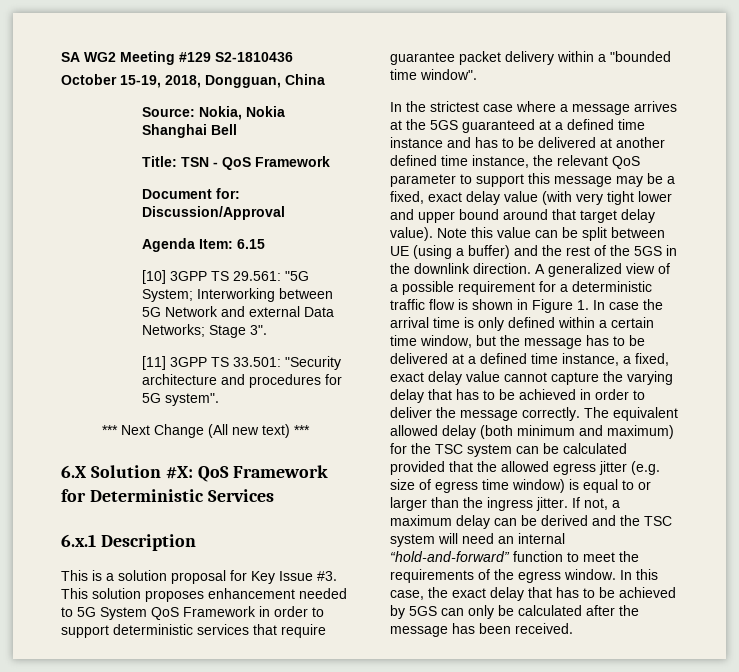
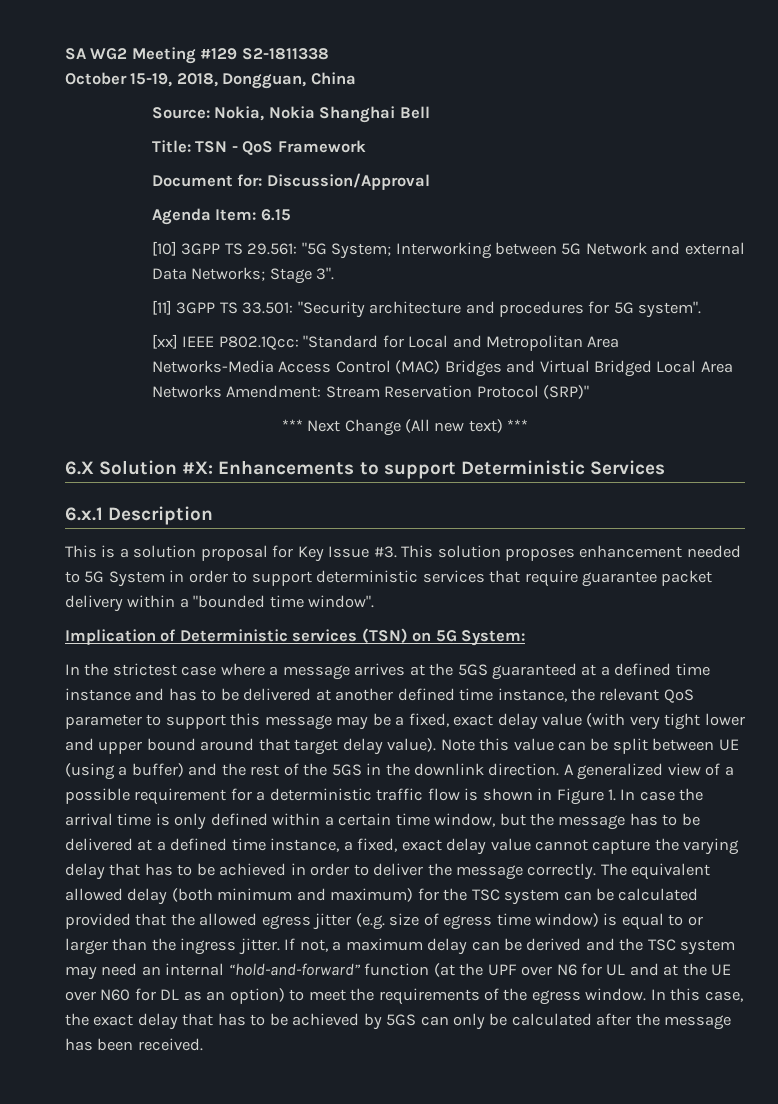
[215,52,293,62] S2-1810436 -> [241,48,329,60] S2-1811338
(220, 399) none -> [151,334,620,351] [151,360,733,377] [151,385,590,399] // [xx] IEEE P802.1Qcc: "Standard for Local and Metropolitan Area Networks-Media Access Control (MAC) Bridges and Virtual Bridged Local Area Networks Amendment: Stream Reservation Protocol (SRP)"
[197,465,329,482] [61,489,86,502] QoS Framework for -> [218,460,456,479] Enhancements to support
[151,606,256,620] QoS Framework -> (165, 579) none
(477, 74) none -> [65,628,526,646] // Implication of Deterministic services (TSN) on 5G System:
[438,533,458,544] will -> [65,966,97,980] may
(563, 556) none -> [433,963,732,977] [65,988,285,1004] (at the UPF over N6 for UL and at the UE over N60 for DL as an option)

